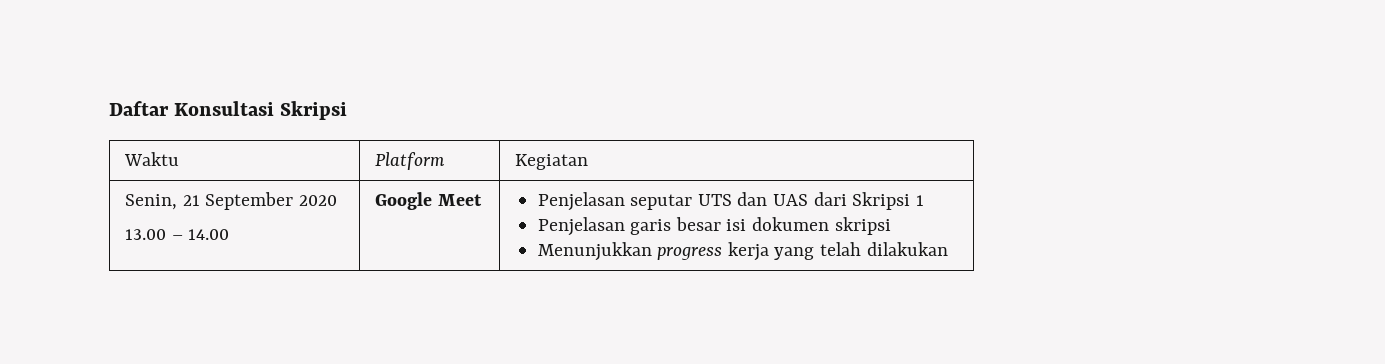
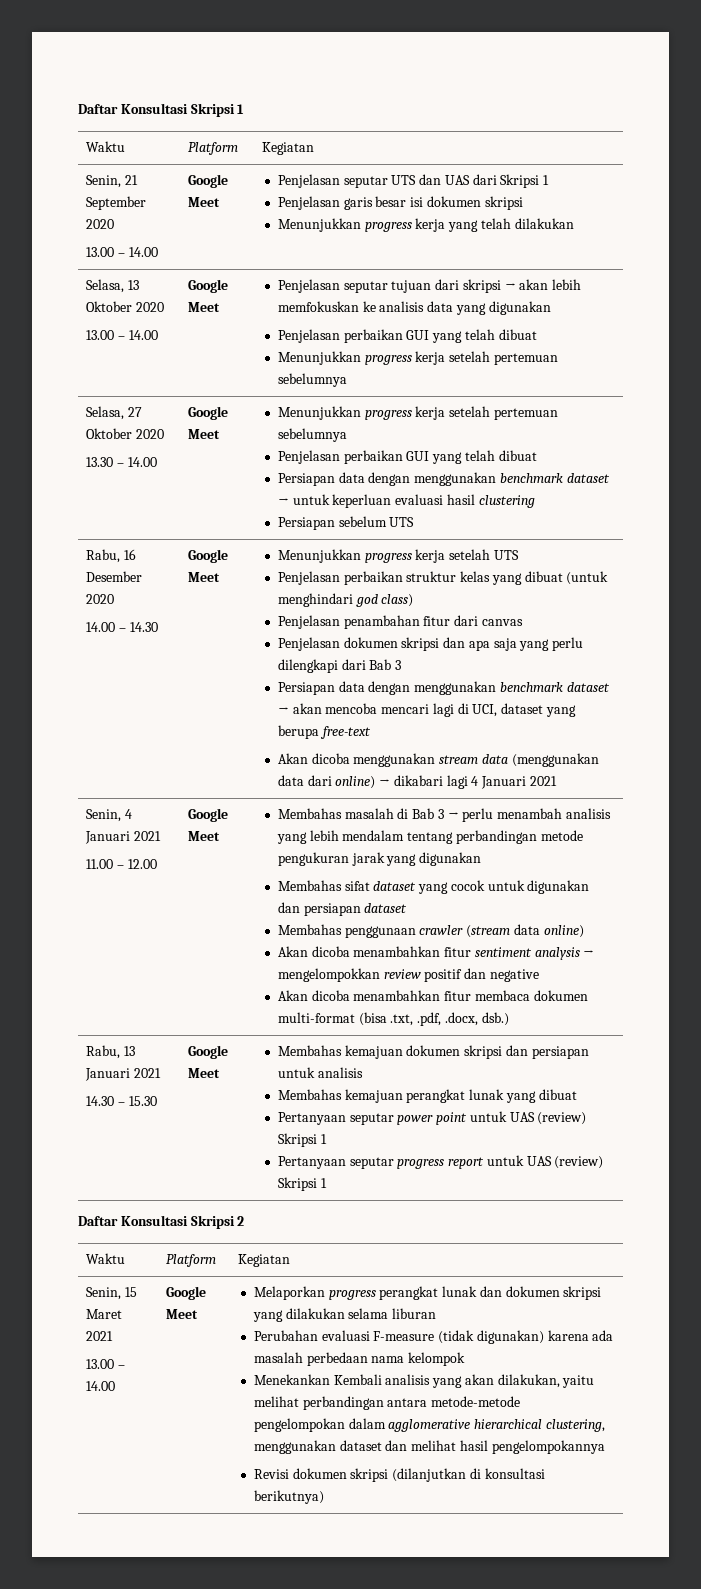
[109,101,348,120] Daftar Konsultasi Skripsi -> [78,103,245,117] Daftar Konsultasi Skripsi 1
(948, 249) none -> [86,279,140,293] [86,301,165,312] [86,330,158,340] [188,279,229,293] [188,302,221,312] [277,279,582,293] [277,301,551,315] [277,329,537,343] [277,351,558,365] [277,373,347,387] [86,406,143,420] [86,428,165,439] [86,457,157,467] [188,406,229,420] [188,429,221,439] [277,406,558,420] [277,428,347,442] [277,450,537,464] [277,472,610,486] [277,494,535,508] [277,516,415,530] [86,549,137,563] [86,571,143,582] [86,594,115,604] [86,622,158,632] [188,549,229,563] [188,572,221,582] [277,549,519,563] [277,571,609,585] [277,593,414,607] [277,615,523,629] [277,637,584,651] [277,659,402,673] [277,681,610,695] [277,703,577,717] [277,725,371,739] [277,753,599,767] [277,775,558,789] [86,809,133,822] [85,831,162,844] [86,859,157,869] [188,808,229,822] [188,831,221,841] [277,808,612,822] [276,830,583,844] [277,852,482,866] [277,880,590,894] [277,902,408,916] [277,924,584,938] [277,946,595,960] [277,968,539,982] [277,990,588,1001] [277,1012,509,1026] [86,1045,136,1059] [85,1068,162,1081] [86,1096,157,1106] [188,1045,229,1059] [188,1068,221,1078] [277,1045,589,1059] [277,1067,363,1078] [277,1089,577,1103] [277,1111,587,1125] [277,1133,327,1147] [277,1155,604,1169] [277,1177,327,1191] [78,1215,245,1229] [86,1253,126,1264] [166,1254,217,1267] [238,1254,291,1267] [86,1287,138,1300] [86,1309,123,1319] [86,1331,114,1341] [86,1359,126,1369] [86,1381,116,1391] [166,1286,207,1300] [166,1309,199,1319] [253,1286,602,1300] [252,1308,437,1322] [253,1330,614,1344] [253,1352,466,1366] [253,1374,595,1388] [253,1396,521,1410] [253,1418,605,1432] [253,1440,605,1454] [253,1468,545,1482] [253,1490,324,1504] // Selasa, 13 Oktober 2020 // 13.00 – 14.00 | Google Meet | Penjelasan seputar tujuan dari skripsi → akan lebih memfokuskan ke analisis data yang digunakan // Penjelasan perbaikan GUI yang telah dibuat // Menunjukkan progress kerja setelah pertemuan sebelumnya // Selasa, 27 Oktober 2020 // 13.30 – 14.00 | Google Meet | Menunjukkan progress kerja setelah pertemuan sebelumnya // Penjelasan perbaikan GUI yang telah dibuat // Persiapan data dengan menggunakan benchmark dataset → untuk keperluan evaluasi hasil clustering // Persiapan sebelum UTS // Rabu, 16 Desember 2020 // 14.00 – 14.30 | Google Meet | Menunjukkan progress kerja setelah UTS // Penjelasan perbaikan struktur kelas yang dibuat (untuk menghindari god class) // Penjelasan penambahan fitur dari canvas // Penjelasan dokumen skripsi dan apa saja yang perlu dilengkapi dari Bab 3 // Persiapan data dengan menggunakan benchmark dataset → akan mencoba mencari lagi di UCI, dataset yang berupa free-text // Akan dicoba menggunakan stream data (menggunakan data dari online) → dikabari lagi 4 Januari 2021 // Senin, 4 Januari 2021 // 11.00 – 12.00 | Google Meet | Membahas masalah di Bab 3 → perlu menambah analisis yang lebih mendalam tentang perbandingan metode pengukuran jarak yang digunakan // Membahas sifat dataset yang cocok untuk digunakan dan persiapan dataset // Membahas penggunaan crawler (stream data online) // Akan dicoba menambahkan fitur sentiment analysis → mengelompokkan review positif dan negative // Akan dicoba menambahkan fitur membaca dokumen multi-format (bisa .txt, .pdf, .docx, dsb.) // Rabu, 13 Januari 2021 // 14.30 – 15.30 | Google Meet | Membahas kemajuan dokumen skripsi dan persiapan untuk analisis // Membahas kemajuan perangkat lunak yang dibuat // Pertanyaan seputar power point untuk UAS (review) Skripsi 1 // Pertanyaan seputar progress report untuk UAS (review) Skripsi 1 // Daftar Konsultasi Skripsi 2 // Waktu | Platform | Kegiatan // Senin, 15 Maret 2021 // 13.00 – 14.00 | Google Meet | Melaporkan progress perangkat lunak dan dokumen skripsi yang dilakukan selama liburan // Perubahan evaluasi F-measure (tidak digunakan) karena ada masalah perbedaan nama kelompok // Menekankan Kembali analisis yang akan dilakukan, yaitu melihat perbandingan antara metode-metode pengelompokan dalam agglomerative hierarchical clustering, menggunakan dataset dan melihat hasil pengelompokannya // Revisi dokumen skripsi (dilanjutkan di konsultasi berikutnya)

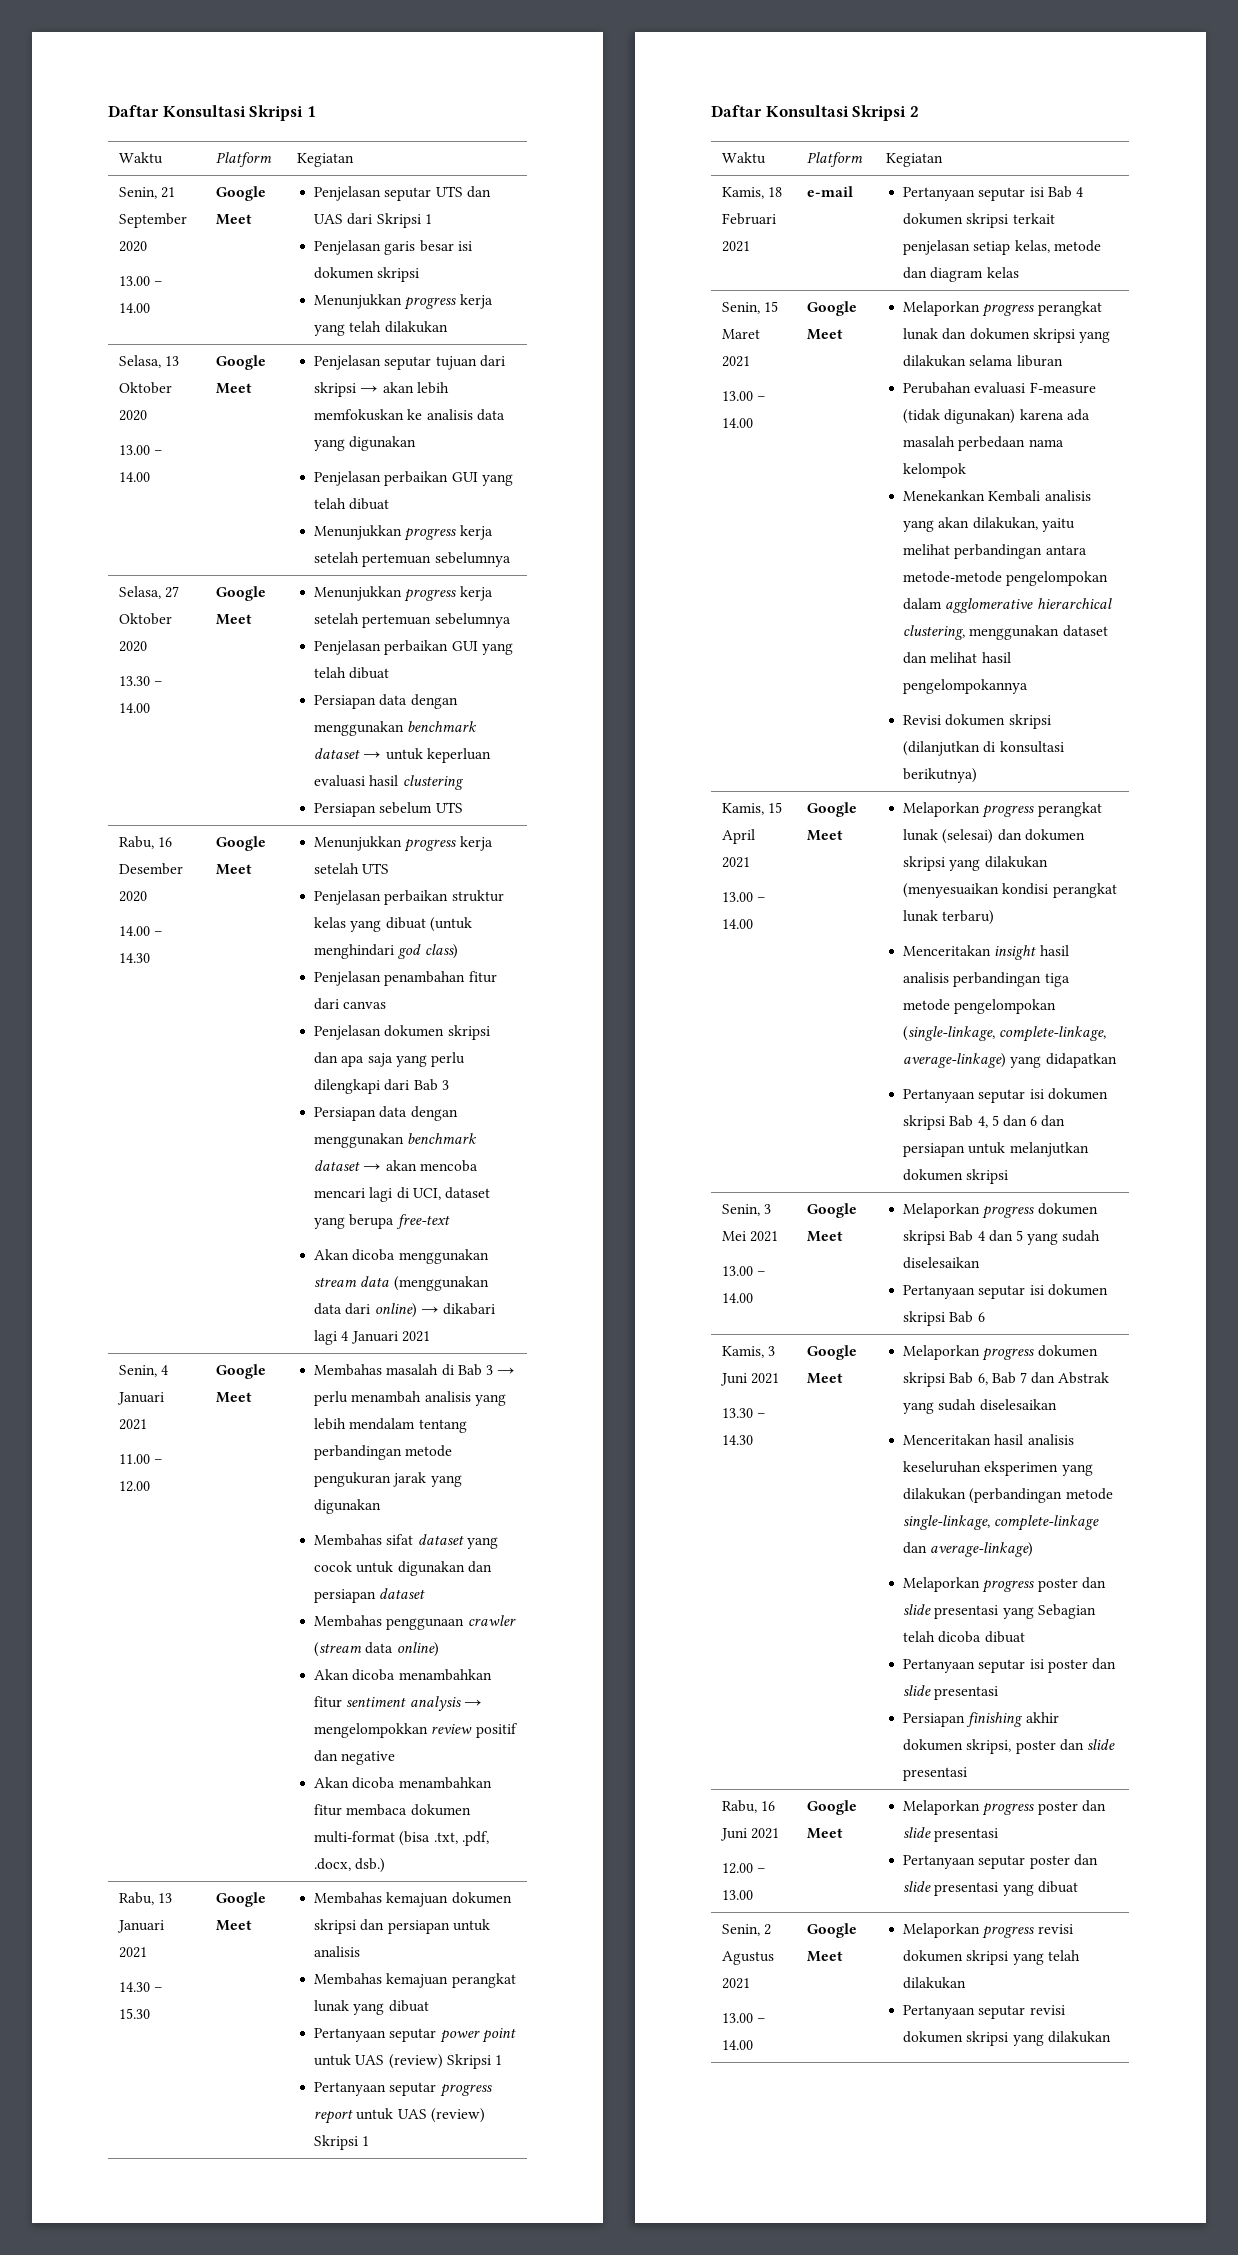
(291, 1260) none -> [722,187,783,199] [722,213,777,225] [722,241,751,252] [807,186,854,197] [903,186,1083,201] [903,213,1055,228] [903,240,1101,255] [903,267,1019,282] // Kamis, 18 Februari 2021 | e-mail | Pertanyaan seputar isi Bab 4 dokumen skripsi terkait penjelasan setiap kelas, metode dan diagram kelas
(324, 1497) none -> [722,802,783,815] [722,829,756,844] [722,857,751,868] [722,892,767,902] [722,919,754,929] [807,802,858,817] [807,830,844,841] [903,802,1102,818] [903,829,1085,844] [903,856,1048,871] [903,883,1117,898] [903,910,995,925] [903,945,1069,960] [903,972,1070,987] [903,999,1057,1014] [903,1026,1107,1042] [903,1053,1117,1068] [903,1088,1108,1103] [903,1115,1066,1130] [903,1142,1089,1157] [903,1169,1009,1184] [722,1204,772,1216] [722,1231,779,1242] [722,1266,767,1276] [722,1293,754,1303] [807,1203,858,1218] [807,1231,844,1242] [903,1203,1098,1219] [903,1230,1101,1245] [903,1257,981,1269] [903,1284,1108,1299] [903,1311,985,1326] [722,1346,776,1358] [720,1373,780,1386] [722,1408,767,1418] [722,1435,754,1445] [807,1345,858,1360] [807,1373,844,1384] [903,1345,1098,1361] [903,1372,1110,1387] [903,1399,1057,1414] [903,1434,1074,1445] [903,1461,1093,1476] [903,1488,1113,1503] [903,1515,1100,1531] [903,1542,1034,1557] [903,1577,1106,1593] [903,1604,1096,1619] [903,1631,1025,1643] [903,1658,1116,1673] [903,1685,999,1700] [903,1712,1059,1727] [903,1739,1115,1754] [903,1767,968,1781] [722,1800,776,1813] [720,1828,780,1841] [722,1863,767,1874] [722,1890,754,1900] [807,1800,858,1815] [807,1828,844,1839] [903,1800,1106,1816] [903,1827,999,1842] [903,1854,1098,1869] [903,1881,1078,1896] [722,1924,772,1936] [722,1951,775,1965] [722,1978,751,1989] [722,2013,767,2023] [722,2040,754,2050] [807,1923,858,1938] [807,1951,844,1962] [903,1923,1073,1939] [903,1950,1080,1965] [903,1977,967,1989] [903,2005,1065,2019] [903,2031,1111,2046] // Kamis, 15 April 2021 // 13.00 – 14.00 | Google Meet | Melaporkan progress perangkat lunak (selesai) dan dokumen skripsi yang dilakukan (menyesuaikan kondisi perangkat lunak terbaru) // Menceritakan insight hasil analisis perbandingan tiga metode pengelompokan (single-linkage, complete-linkage, average-linkage) yang didapatkan // Pertanyaan seputar isi dokumen skripsi Bab 4, 5 dan 6 dan persiapan untuk melanjutkan dokumen skripsi // Senin, 3 Mei 2021 // 13.00 – 14.00 | Google Meet | Melaporkan progress dokumen skripsi Bab 4 dan 5 yang sudah diselesaikan // Pertanyaan seputar isi dokumen skripsi Bab 6 // Kamis, 3 Juni 2021 // 13.30 – 14.30 | Google Meet | Melaporkan progress dokumen skripsi Bab 6, Bab 7 dan Abstrak yang sudah diselesaikan // Menceritakan hasil analisis keseluruhan eksperimen yang dilakukan (perbandingan metode single-linkage, complete-linkage dan average-linkage) // Melaporkan progress poster dan slide presentasi yang Sebagian telah dicoba dibuat // Pertanyaan seputar isi poster dan slide presentasi // Persiapan finishing akhir dokumen skripsi, poster dan slide presentasi // Rabu, 16 Juni 2021 // 12.00 – 13.00 | Google Meet | Melaporkan progress poster dan slide presentasi // Pertanyaan seputar poster dan slide presentasi yang dibuat // Senin, 2 Agustus 2021 // 13.00 – 14.00 | Google Meet | Melaporkan progress revisi dokumen skripsi yang telah dilakukan // Pertanyaan seputar revisi dokumen skripsi yang dilakukan

